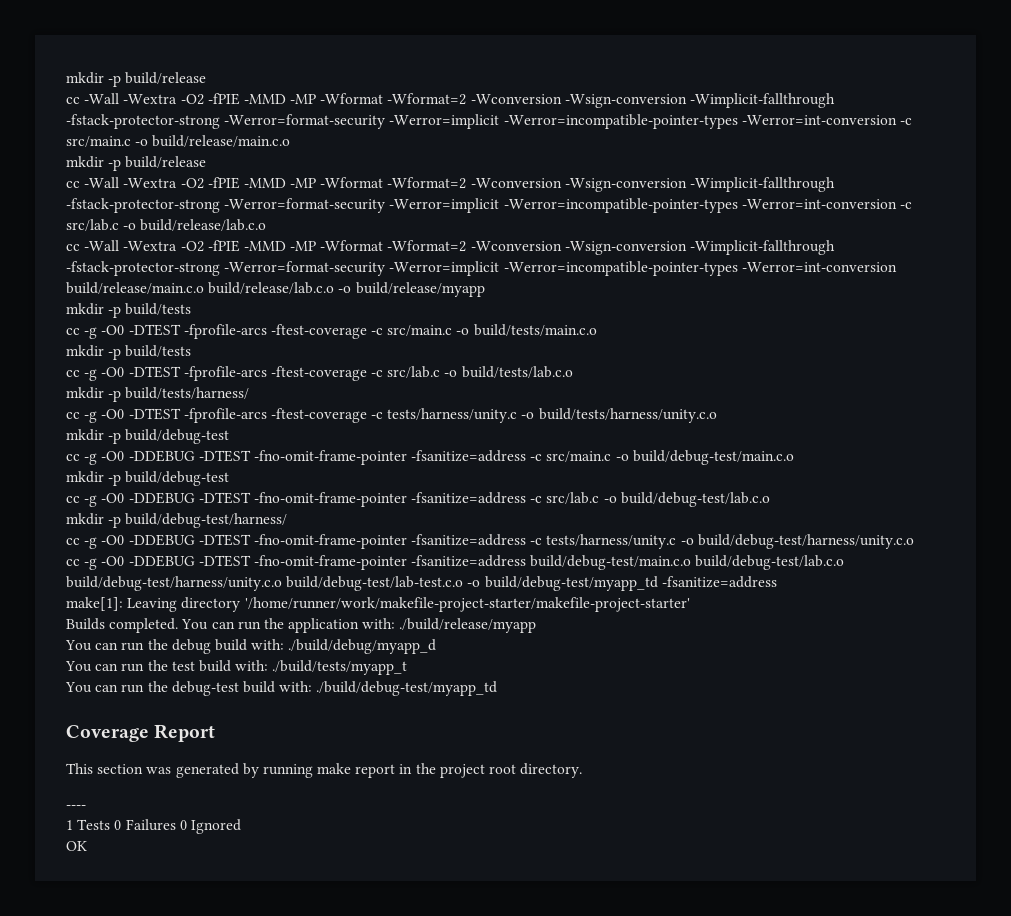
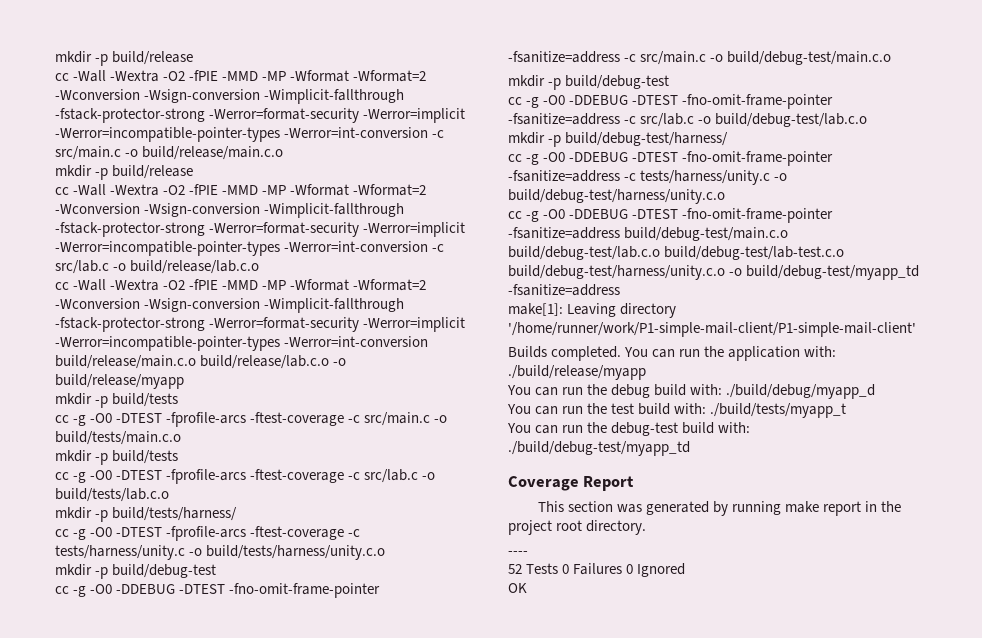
[66,576,464,591] build/debug-test/harness/unity.c.o build/debug-test/lab-test.c.o -> [664,246,845,260] [508,265,725,280] build/debug-test/lab-test.c.o build/debug-test/harness/unity.c.o
[244,597,690,612] '/home/runner/work/makefile-project-starter/makefile-project-starter' -> [508,322,916,337] '/home/runner/work/P1-simple-mail-client/P1-simple-mail-client'
[66,820,73,830] 1 -> [508,564,522,574] 52

